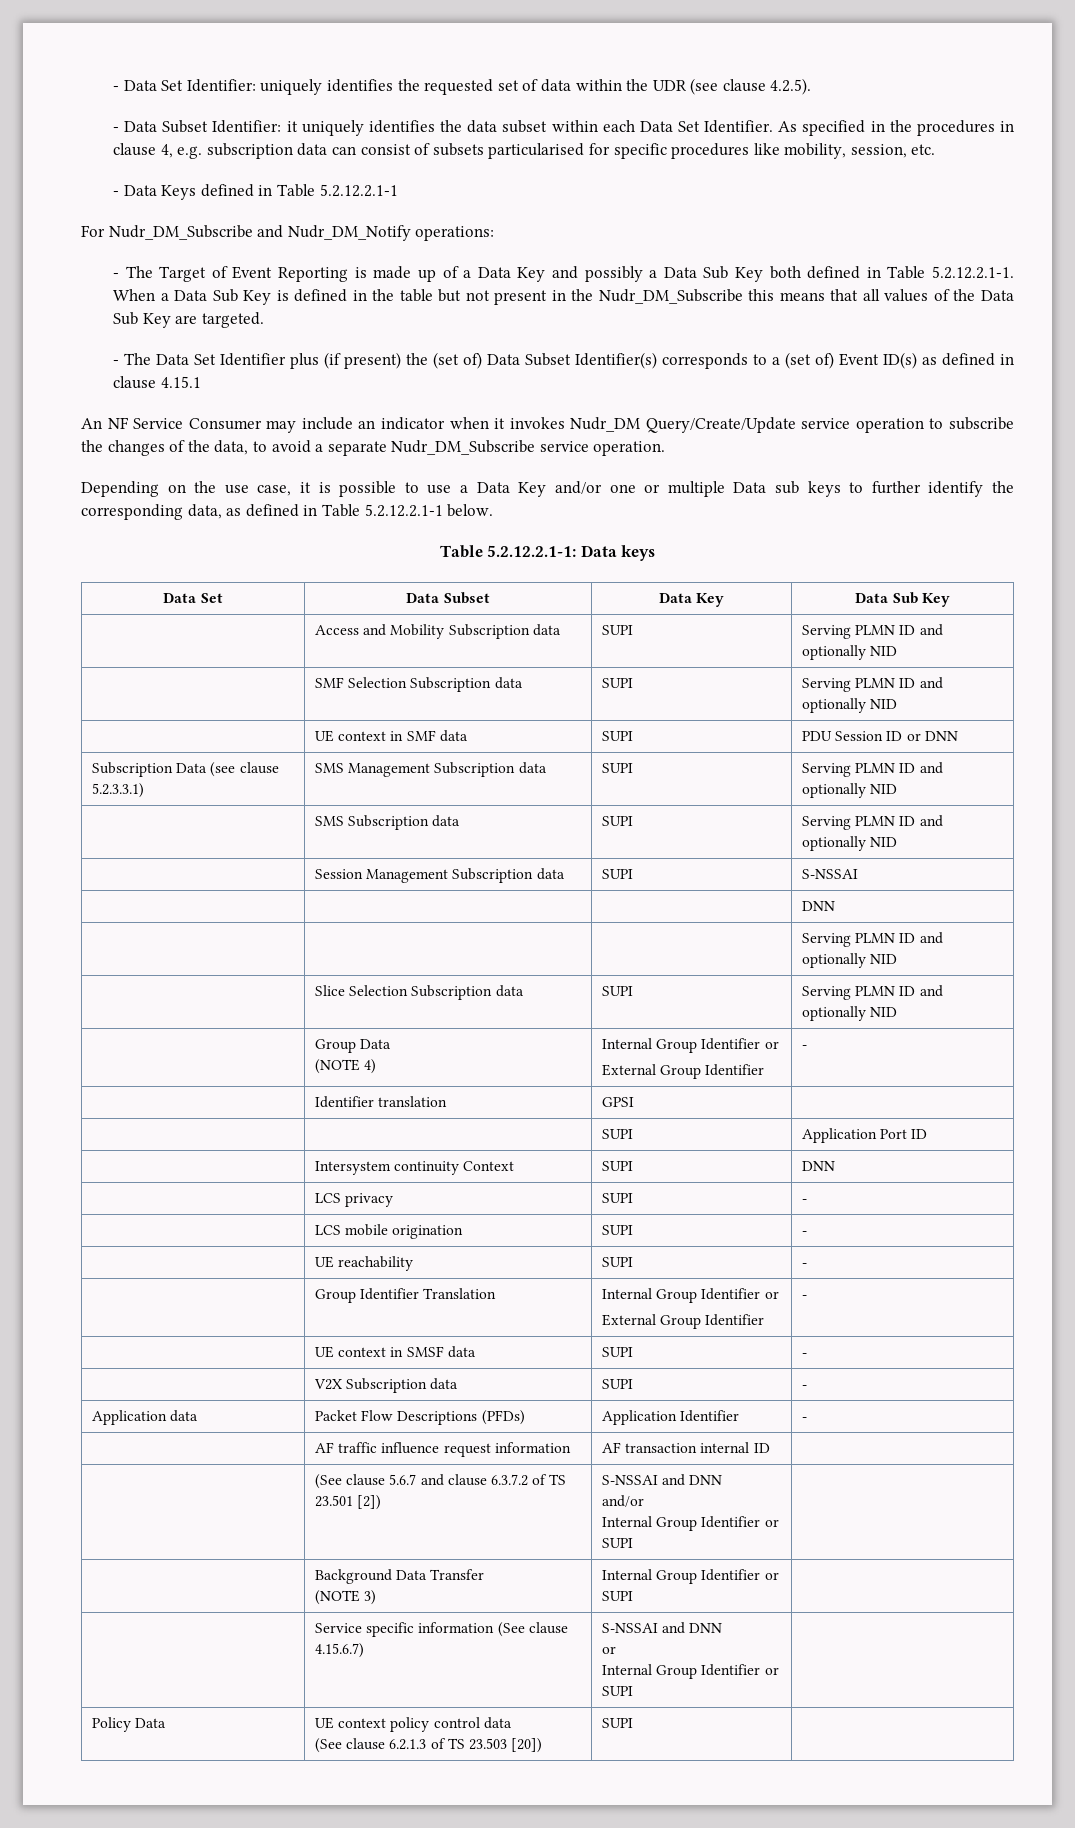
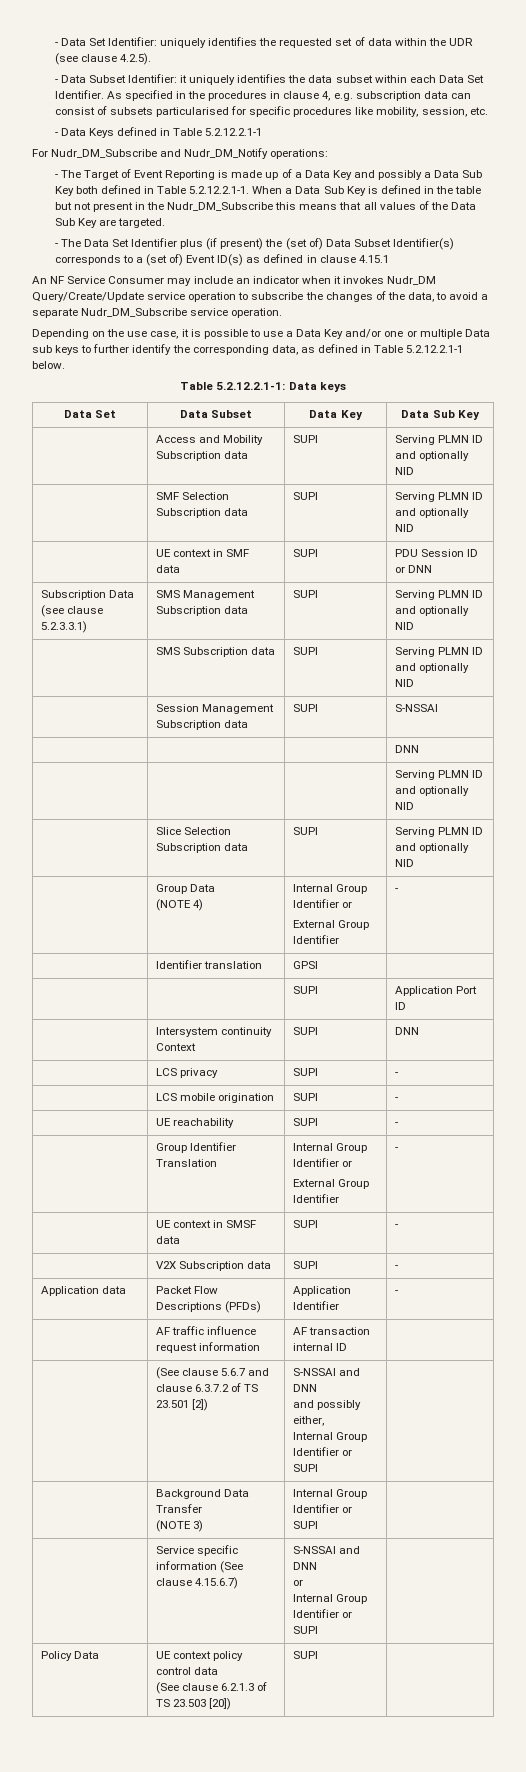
[602,1495,645,1507] and/or -> [293,1400,362,1410] [293,1416,325,1426] and possibly either,

